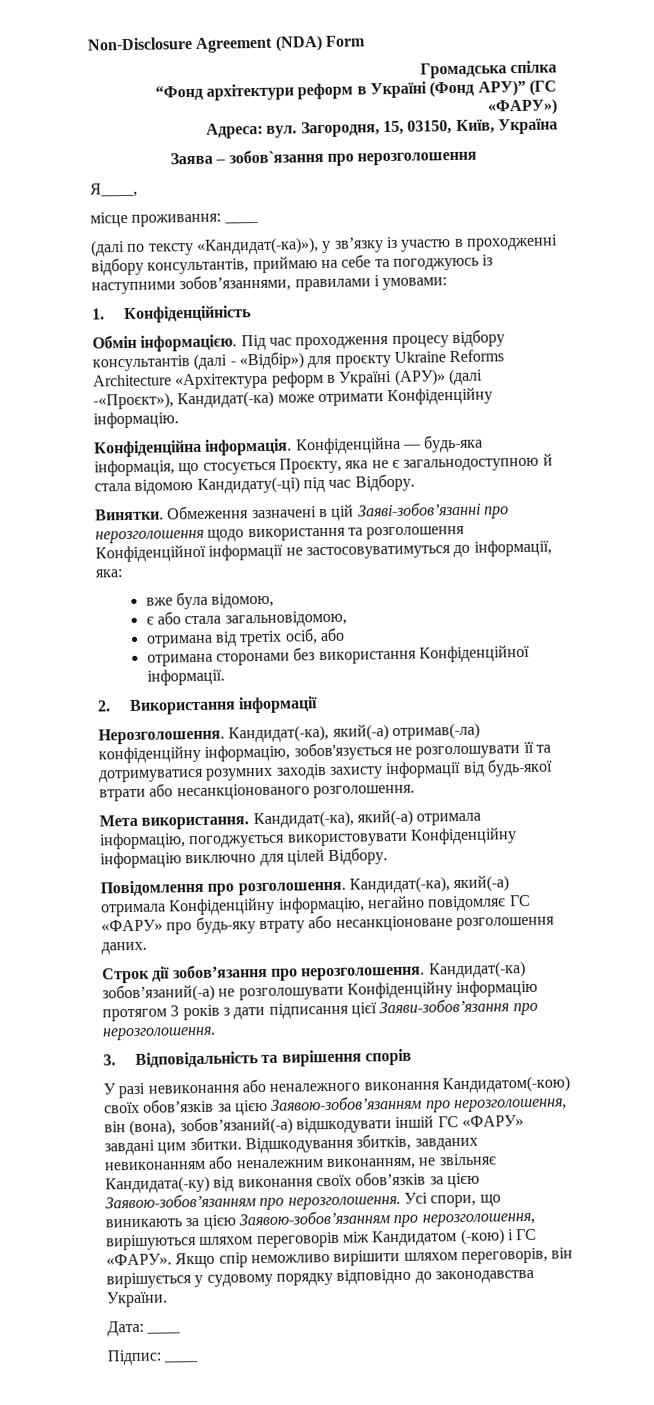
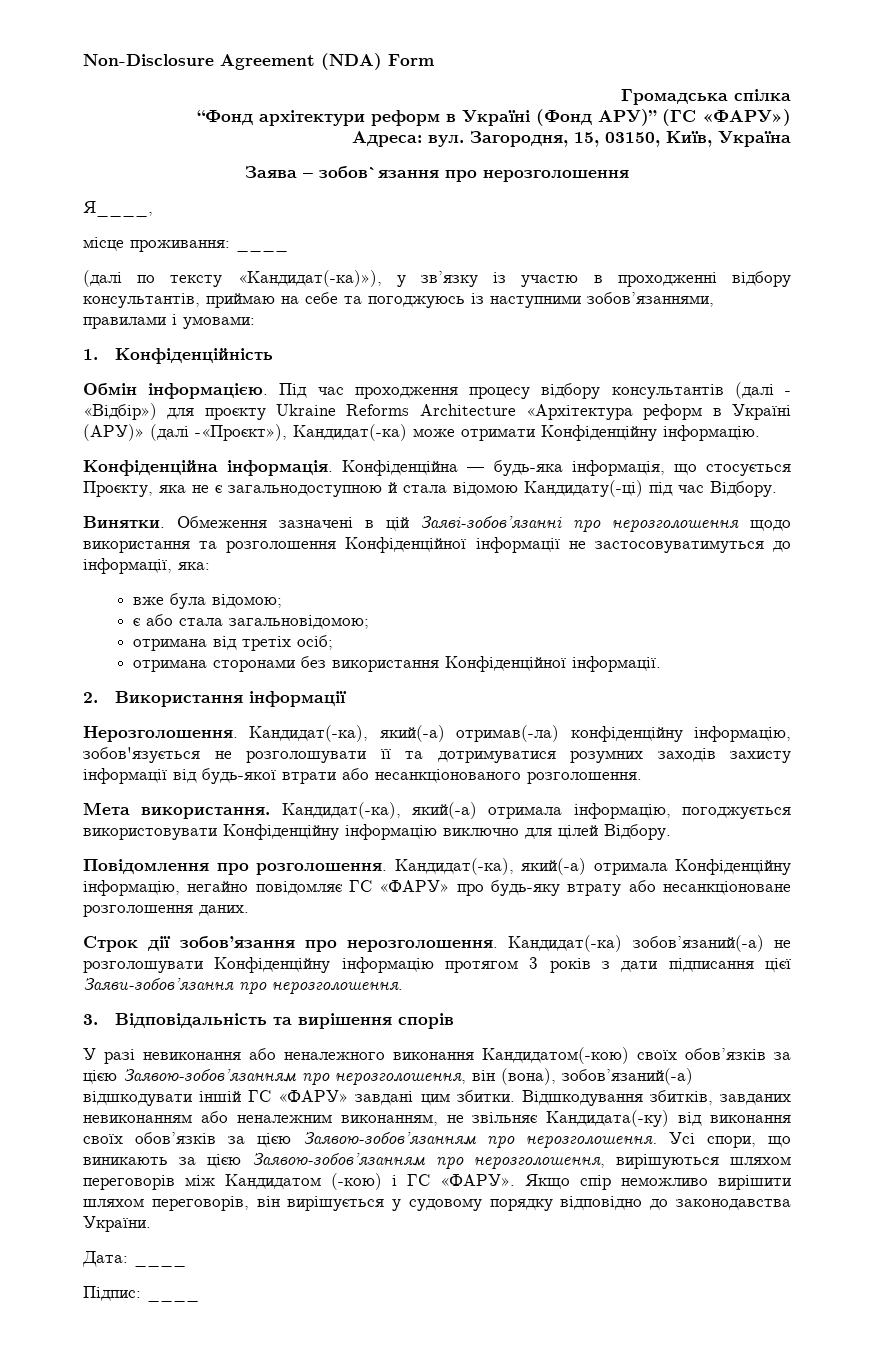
[211,592,275,609] відомою, -> [212,594,283,608] відомою;
[224,610,347,628] загальновідомою, -> [229,615,370,629] загальновідомою;
[284,627,345,645] осіб, або -> [297,635,334,650] осіб;

